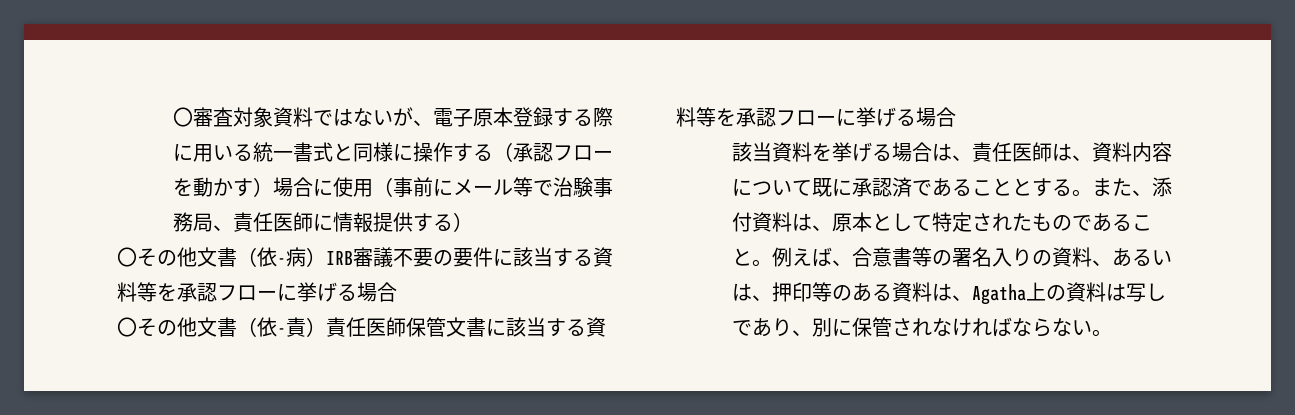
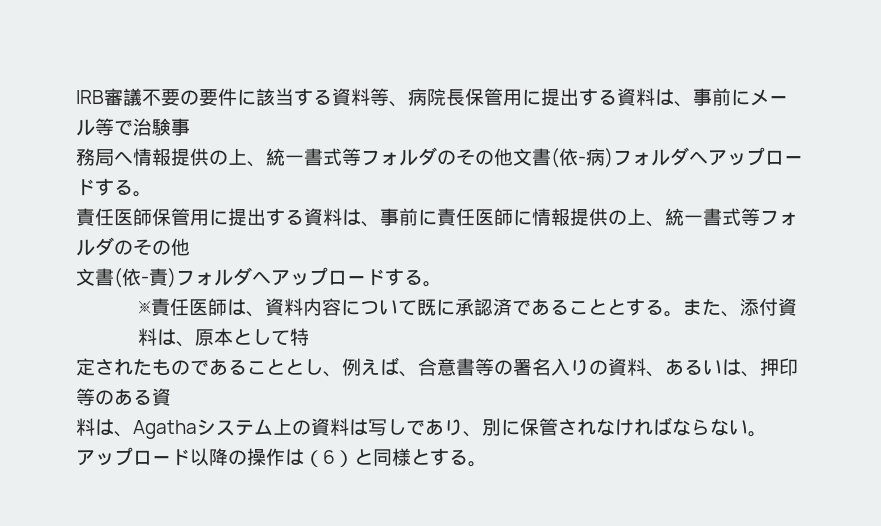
[173,107,614,127] [173,142,614,162] [173,177,614,198] [173,212,474,233] [117,247,326,267] 〇審査対象資料ではないが、電子原本登録する際に用いる統一書式と同様に操作する（承認フローを動かす）場合に使用（事前にメール等で治験事務局、責任医師に情報提供する） // 〇その他文書（依-病） -> (76, 97) none
[157,282,397,302] [117,317,606,337] [676,107,956,127] [732,142,973,162] を承認フローに挙げる場合 // 〇その他文書（依-責）責任医師保管文書に該当する資料等を承認フローに挙げる場合 // 該当資料を挙げる場合は、 -> [389,88,788,107] [76,118,190,136] [76,147,803,168] [76,178,152,197] [76,208,798,227] [76,237,190,256] [76,267,442,288] [137,300,151,314] 、病院長保管用に提出する資料は、事前にメール等で治験事 // 務局へ情報提供の上、統一書式等フォルダのその他文書(依-病)フォルダへアップロードする。 // 責任医師保管用に提出する資料は、事前に責任医師に情報提供の上、統一書式等フォルダのその他 // 文書(依-責)フォルダへアップロードする。 // ※
(953, 222) none -> (309, 337) //
[752,259,773,267] 。 -> [285,359,342,377] とし、
(913, 292) none -> (171, 397) //
(1027, 294) none -> [197,419,273,436] システム
(1113, 333) none -> [76,447,487,467] // アップロード以降の操作は（6）と同様とする。

